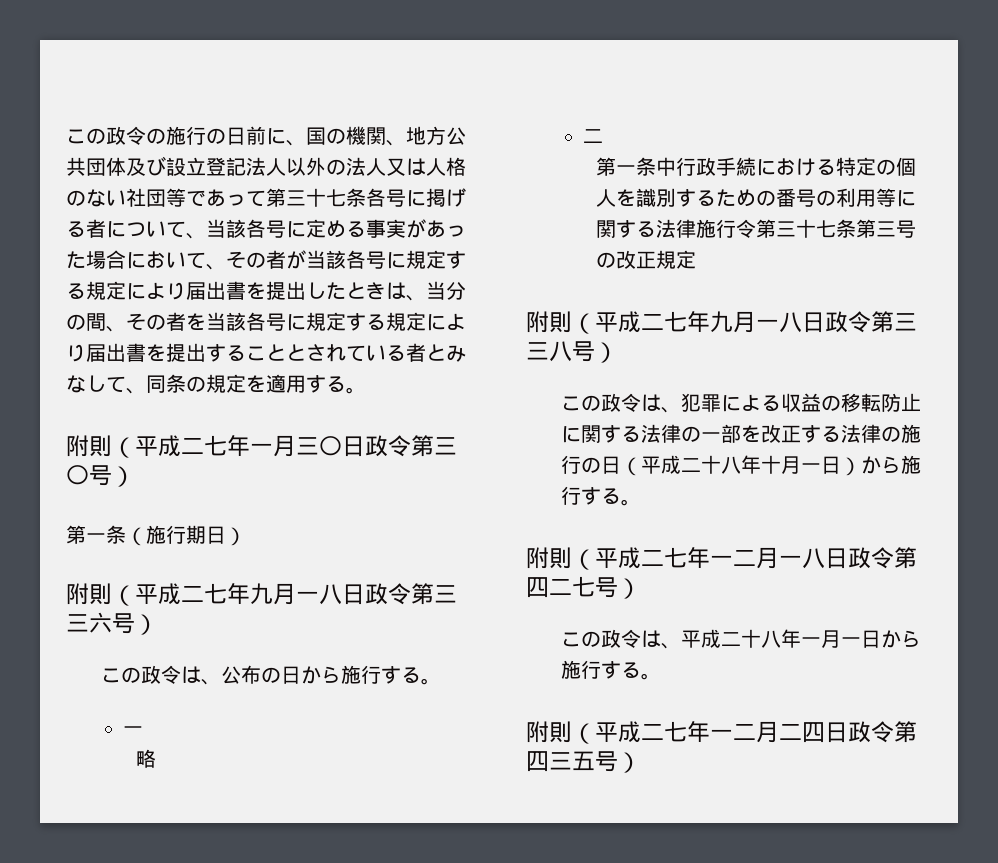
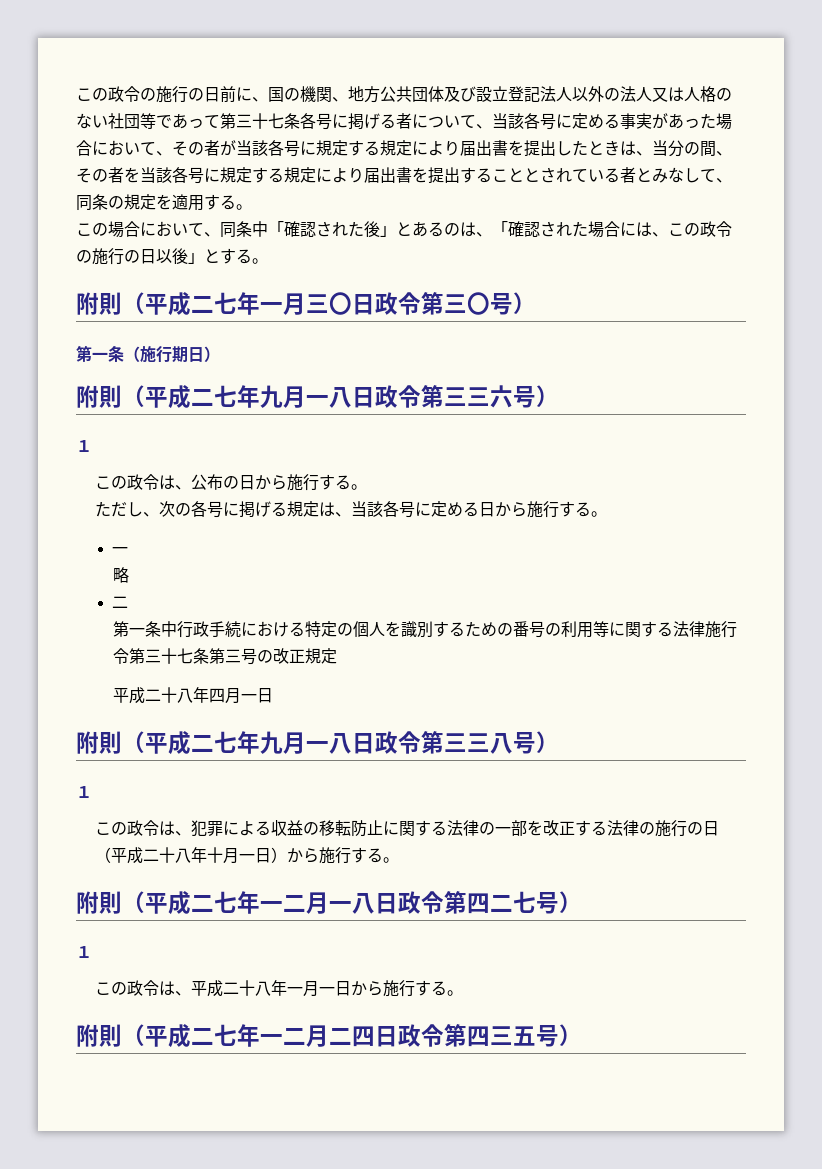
(366, 390) none -> [76,221,732,238] [76,248,268,265] // この場合において、同条中「確認された後」とあるのは、「確認された場合には、この政令の施行の日以後」とする。
(158, 624) none -> [76,440,92,452] // １
(442, 681) none -> [94,501,607,518] // ただし、次の各号に掲げる規定は、当該各号に定める日から施行する。
(697, 259) none -> [113,687,274,704] // 平成二十八年四月一日
(618, 352) none -> [76,786,92,798] // １
(641, 588) none -> [76,946,92,958] // １

